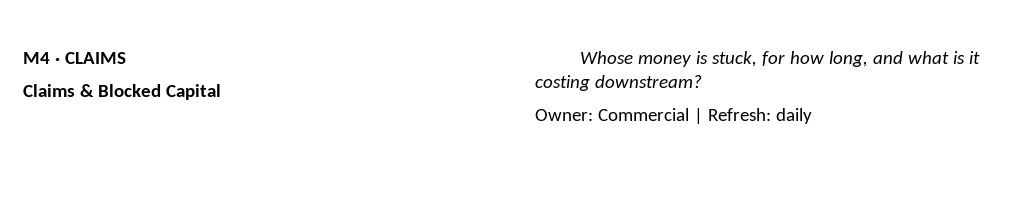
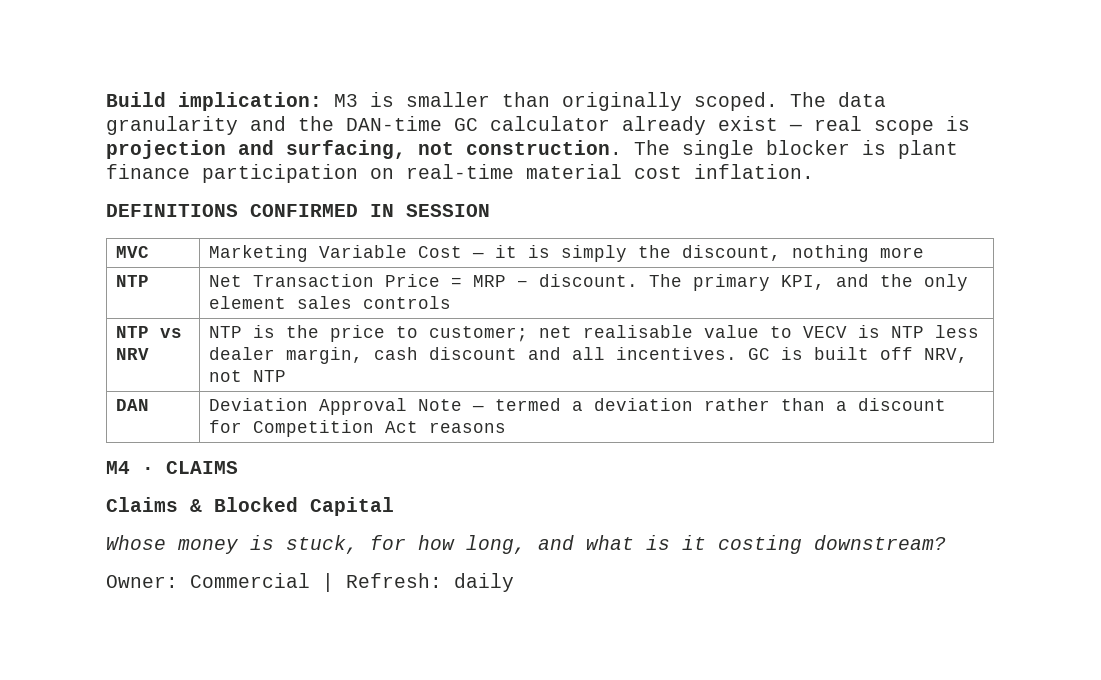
(23, 58) none -> [106,92,886,111] [106,116,970,135] [106,140,958,159] [106,164,814,183] [106,204,490,217] [115,246,149,258] [208,245,924,262] [115,275,149,287] [208,274,968,291] [208,296,451,309] [115,326,182,338] [115,348,149,360] [208,325,979,342] [208,347,968,364] [208,370,286,382] [115,399,149,411] [208,398,946,415] [208,420,506,437] Build implication: M3 is smaller than originally scoped. The data granularity and the DAN-time GC calculator already exist — real scope is projection and surfacing, not construction. The single blocker is plant finance participation on real-time material cost inflation. // DEFINITIONS CONFIRMED IN SESSION // MVC | Marketing Variable Cost — it is simply the discount, nothing more // NTP | Net Transaction Price = MRP − discount. The primary KPI, and the only element sales controls // NTP vs NRV | NTP is the price to customer; net realisable value to VECV is NTP less dealer margin, cash discount and all incentives. GC is built off NRV, not NTP // DAN | Deviation Approval Note — termed a deviation rather than a discount for Competition Act reasons //

